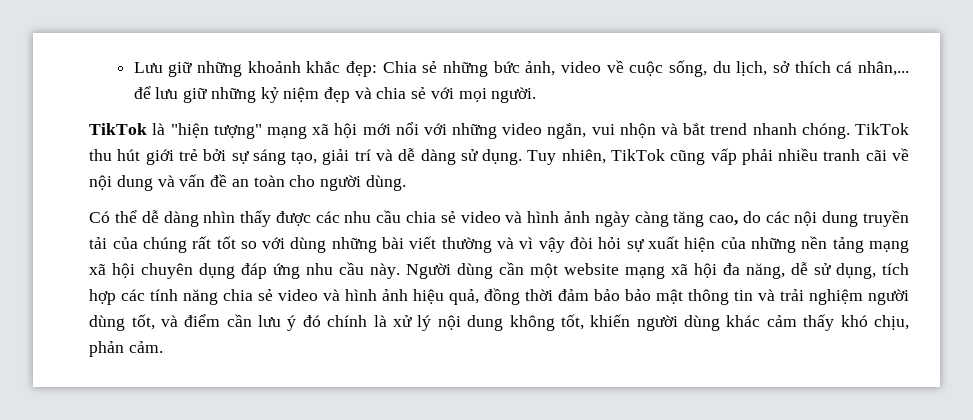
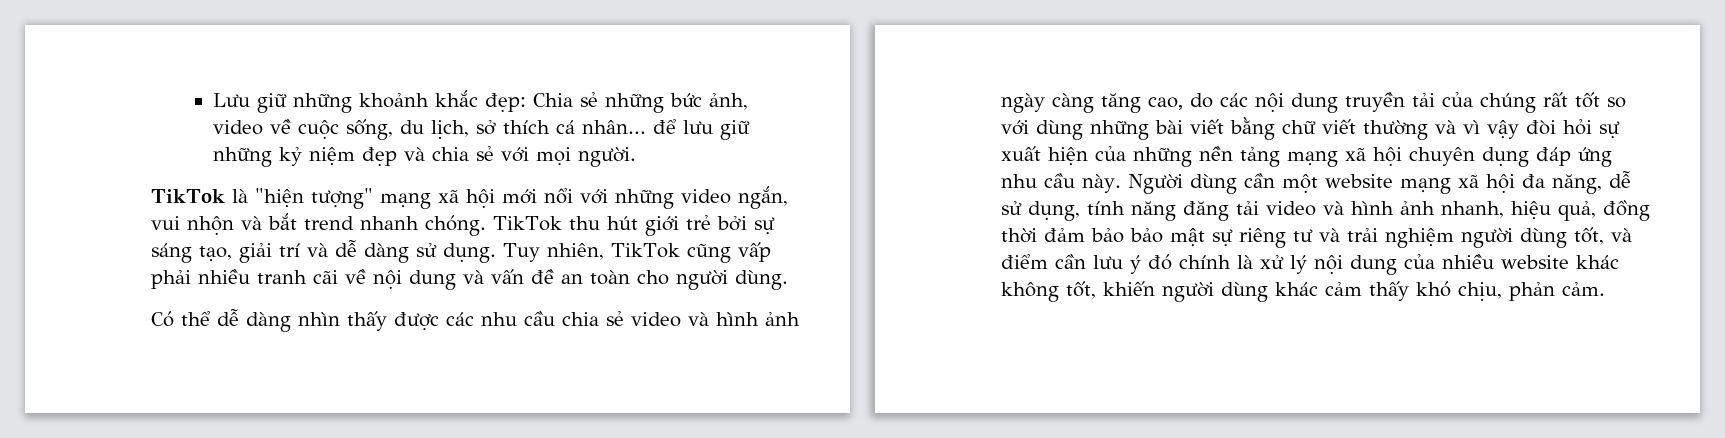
[857,61,909,76] nhân,... -> [582,119,647,134] nhân...
(437, 242) none -> [1229,117,1356,140] bằng chữ viết
[882,263,910,275] [89,289,409,305] tích hợp các tính năng chia sẻ video và hình ảnh -> [1086,201,1504,221] tính năng đăng tải video và hình ảnh nhanh,
[688,289,754,305] thông tin -> [1211,228,1313,248] sự riêng tư
(504, 323) none -> [1403,254,1619,269] của nhiều website khác

